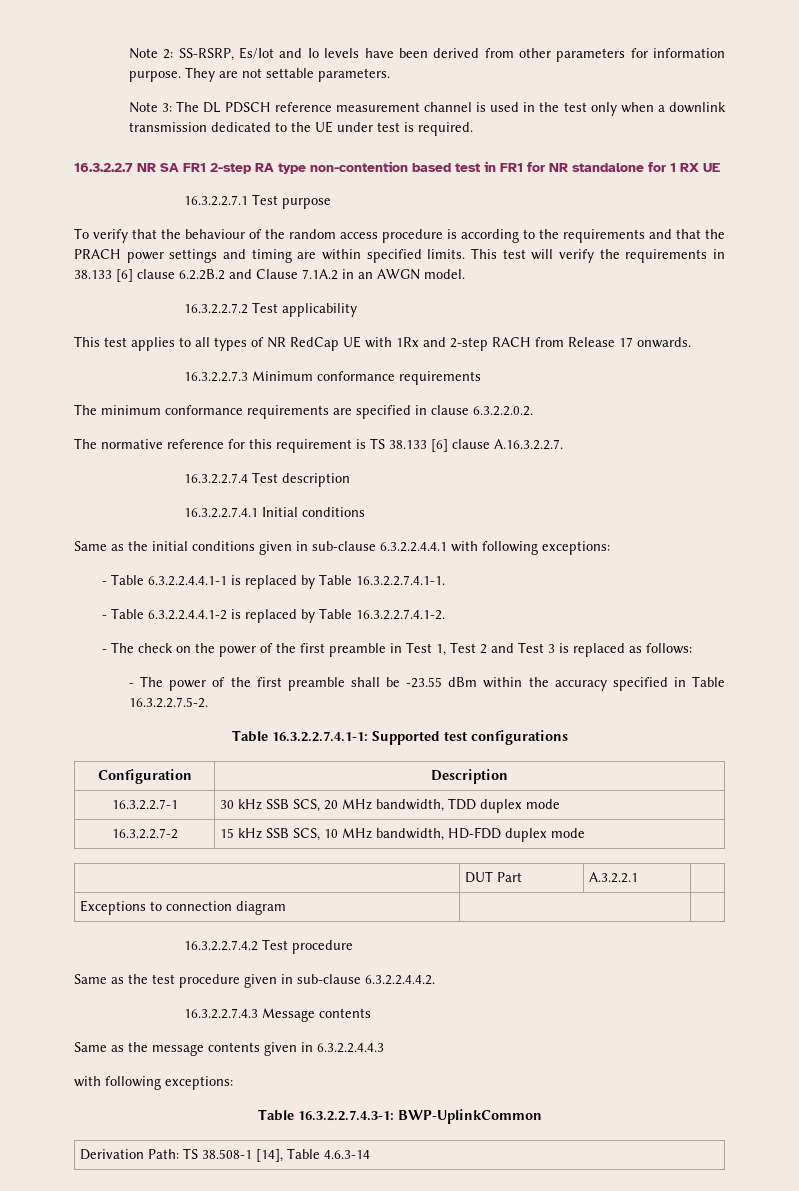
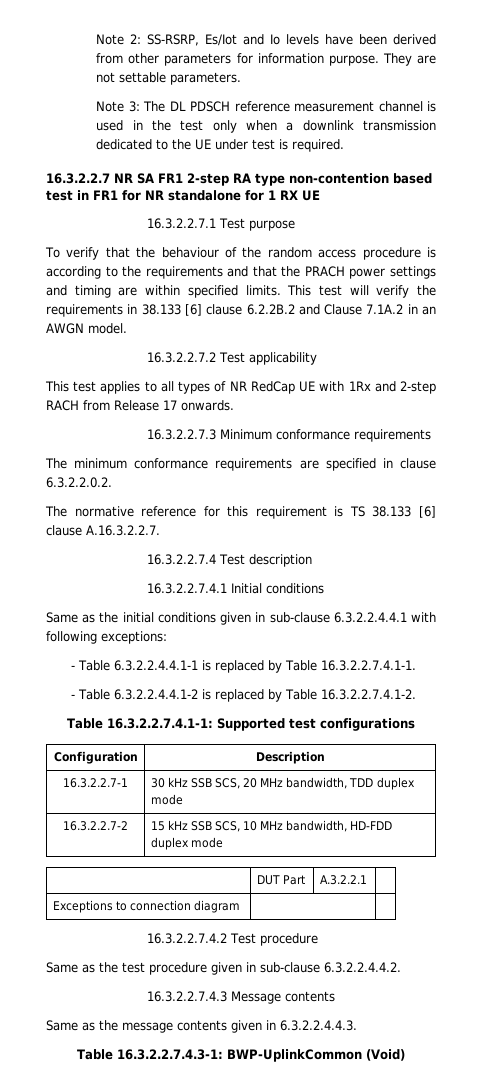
[101,642,692,657] [129,676,725,691] [129,697,209,708] // - The check on the power of the first preamble in Test 1, Test 2 and Test 3 is replaced as follows: // - The power of the first preamble shall be -23.55 dBm within the accuracy specified in Table 16.3.2.2.7.5-2. -> (417, 694) none
[317,1043,384,1053] [74,1076,233,1090] 6.3.2.2.4.4.3 // with following exceptions: -> [280,1020,357,1031] 6.3.2.2.4.4.3.
[79,1148,370,1162] // Derivation Path: TS 38.508-1 [14], Table 4.6.3-14 -> [365,1049,405,1061] (Void)

